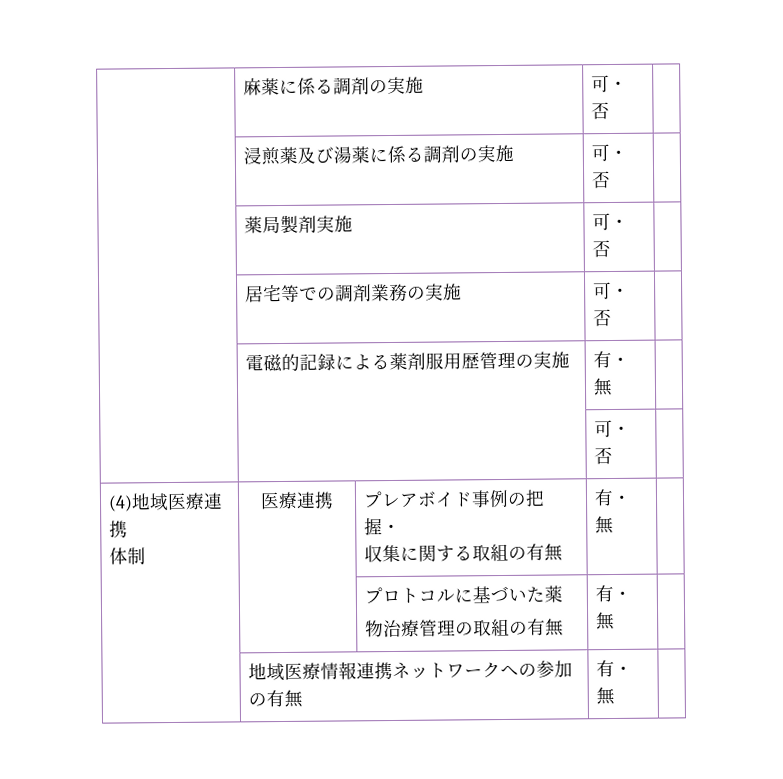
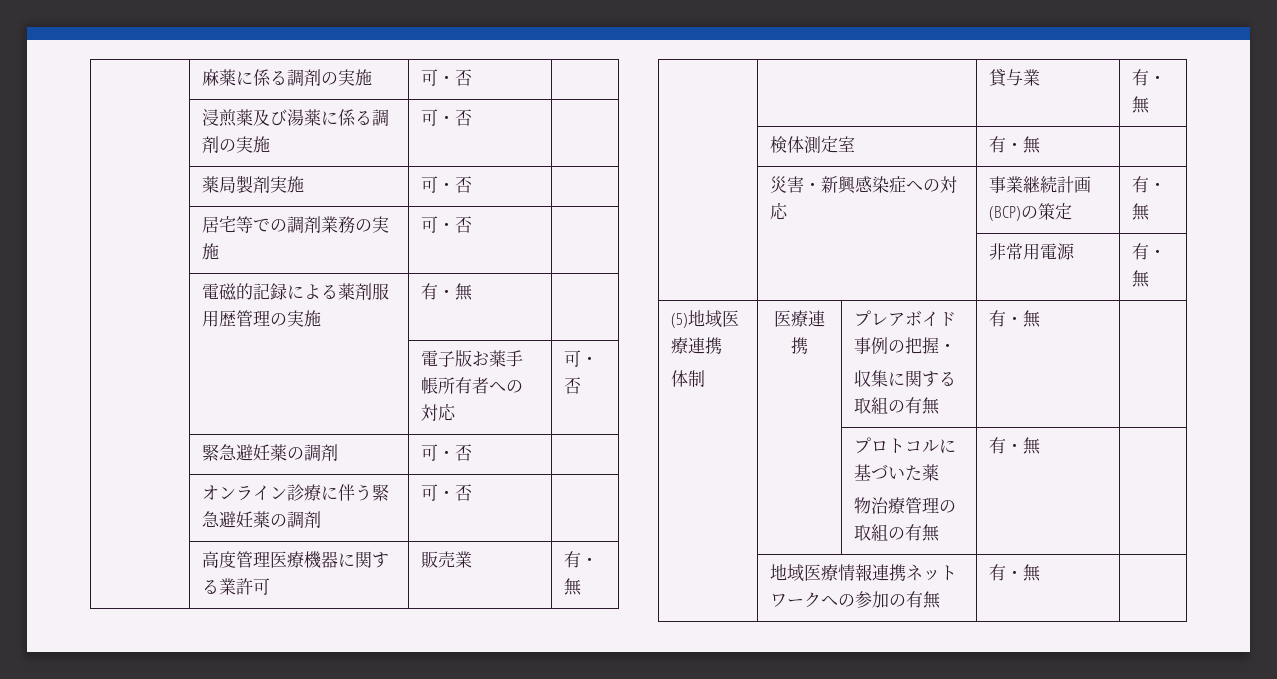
[594,419,632,438] [594,446,614,465] [108,495,134,512] 可・否 | // (4) -> [420,350,523,367] [420,377,523,394] [420,404,456,421] [563,350,598,367] [563,377,581,394] [201,444,338,461] [420,444,472,461] [201,484,389,501] [201,511,321,528] [420,484,472,501] [201,551,389,568] [201,578,270,595] [420,551,472,568] [563,551,598,568] [563,578,582,596] [988,69,1040,87] [1131,69,1166,86] [1131,96,1150,114] [769,136,855,154] [988,136,1041,154] [769,176,957,194] [769,203,788,220] [988,176,1091,193] [988,203,1072,221] [1131,176,1166,193] [1131,203,1150,221] [988,243,1075,260] [1131,243,1166,260] [1131,270,1150,288] [670,313,688,328] 電子版お薬手帳所有者への対応 | 可・否 // | 緊急避妊薬の調剤 | 可・否 | // | オンライン診療に伴う緊急避妊薬の調剤 | 可・否 | // | 高度管理医療機器に関する業許可 | 販売業 | 有・無 // | | 貸与業 | 有・無 // | 検体測定室 | 有・無 | // | 災害・新興感染症への対応 | 事業継続計画(BCP)の策定 | 有・無 // | | 非常用電源 | 有・無 // (5)

